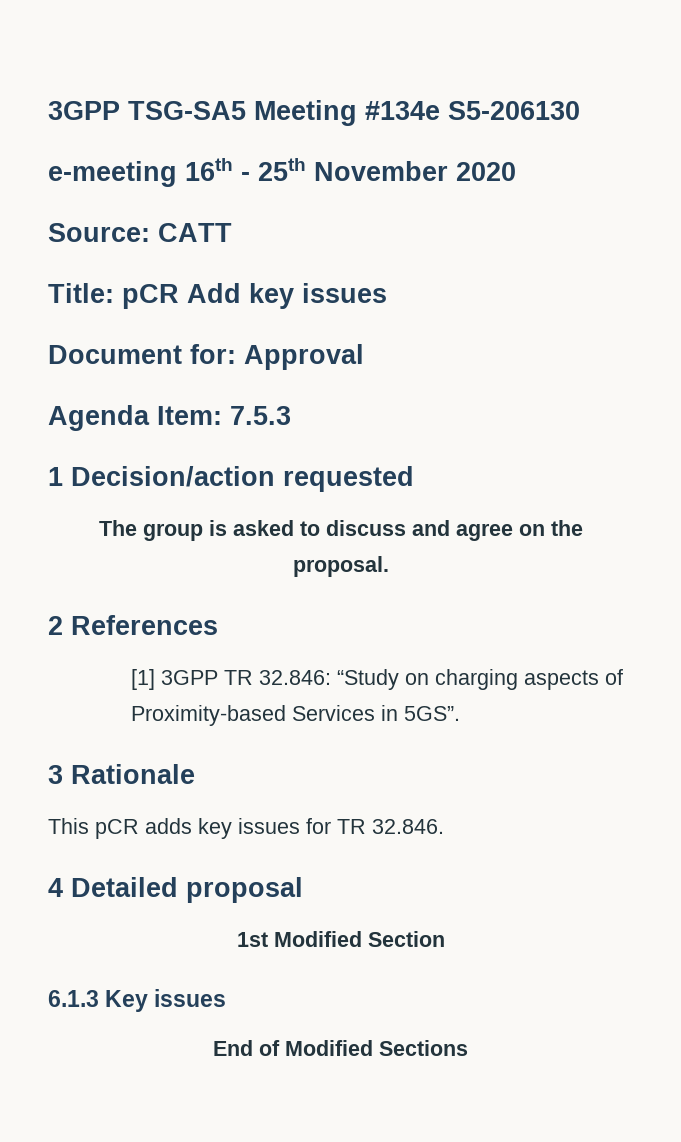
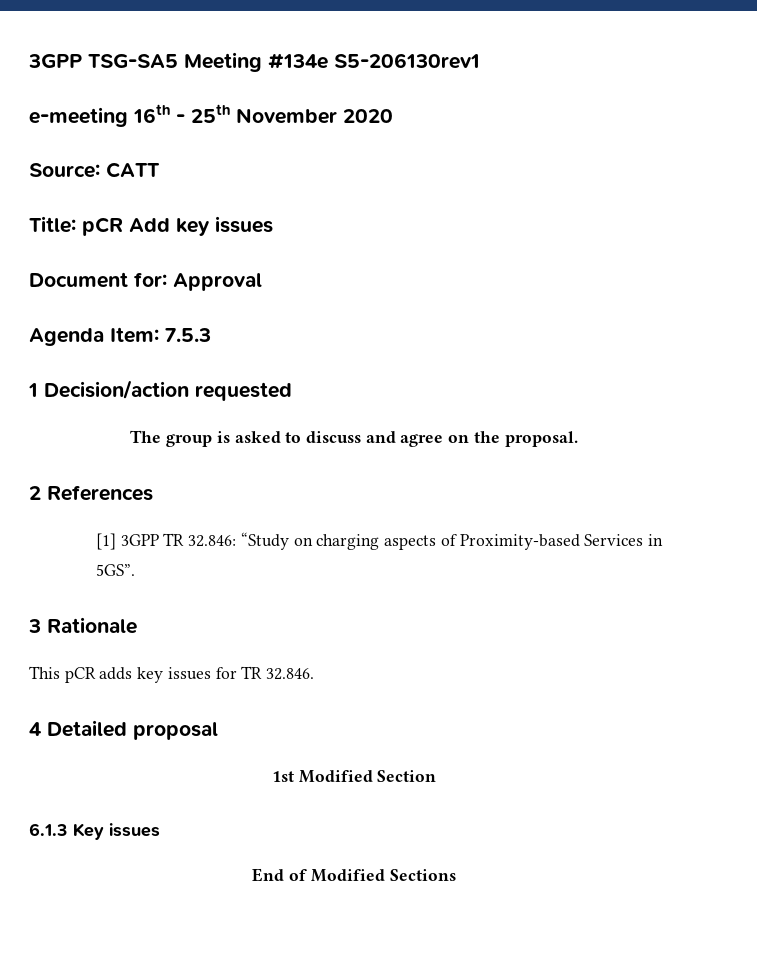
[448,101,580,120] S5-206130 -> [334,53,480,69] S5-206130rev1

